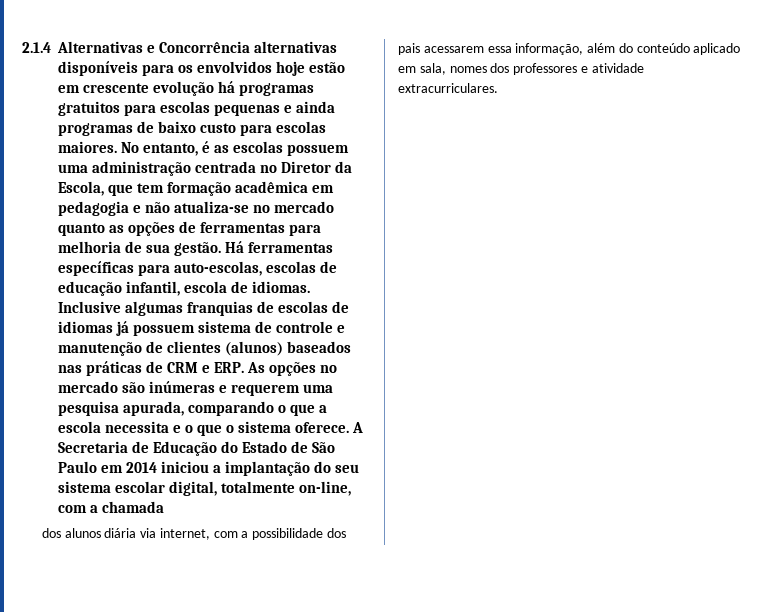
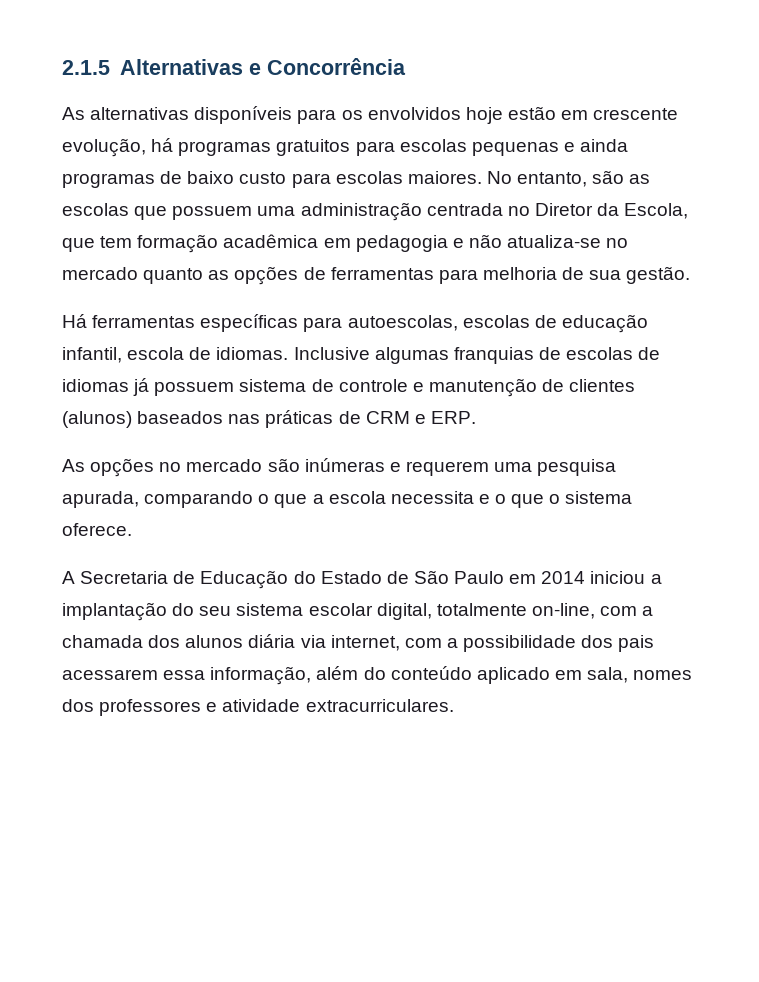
[22,42,51,53] 2.1.4 -> [62,60,110,75] 2.1.5
(251, 47) none -> [62,107,85,120] // As
[153,81,215,96] evolução -> [62,138,146,157] evolução,
[202,141,211,153] é -> [592,170,625,184] são
(284, 147) none -> [134,206,168,220] que
(222, 249) none -> (691, 275) //
[174,261,263,276] auto-escolas, -> [347,315,458,331] autoescolas,
(245, 367) none -> (476, 417) //
(350, 427) none -> (132, 529) //
(165, 507) // -> (143, 641) none

